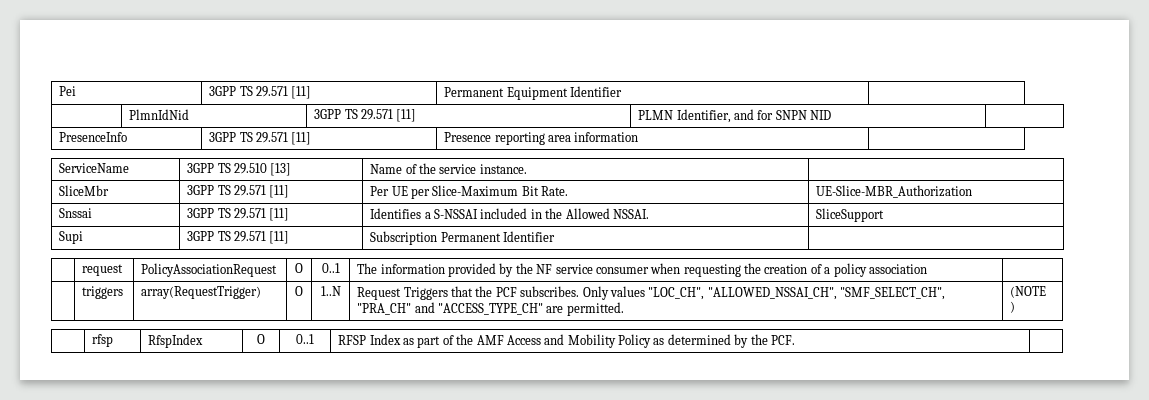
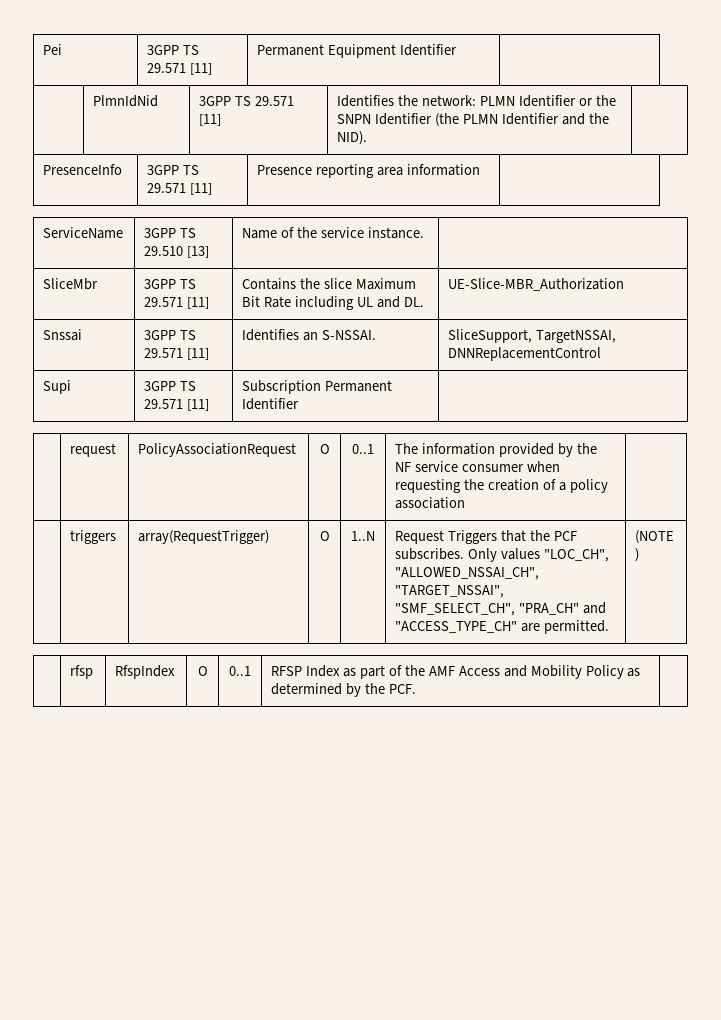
[638,109,832,123] PLMN Identifier, and for SNPN NID -> [337,95,616,107] [337,113,609,127] [337,131,368,145] Identifies the network: PLMN Identifier or the SNPN Identifier (the PLMN Identifier and the NID).
[370,185,569,199] Per UE per Slice-Maximum Bit Rate. -> [242,278,417,290] [242,296,424,310] Contains the slice Maximum Bit Rate including UL and DL.
[424,208,649,219] [816,208,885,222] a S-NSSAI included in the Allowed NSSAI. | SliceSupport -> [303,330,377,341] [448,329,617,343] [448,347,602,361] an S-NSSAI. | SliceSupport, TargetNSSAI, DNNReplacementControl
(837, 293) none -> [395,585,505,598] "TARGET_NSSAI",

